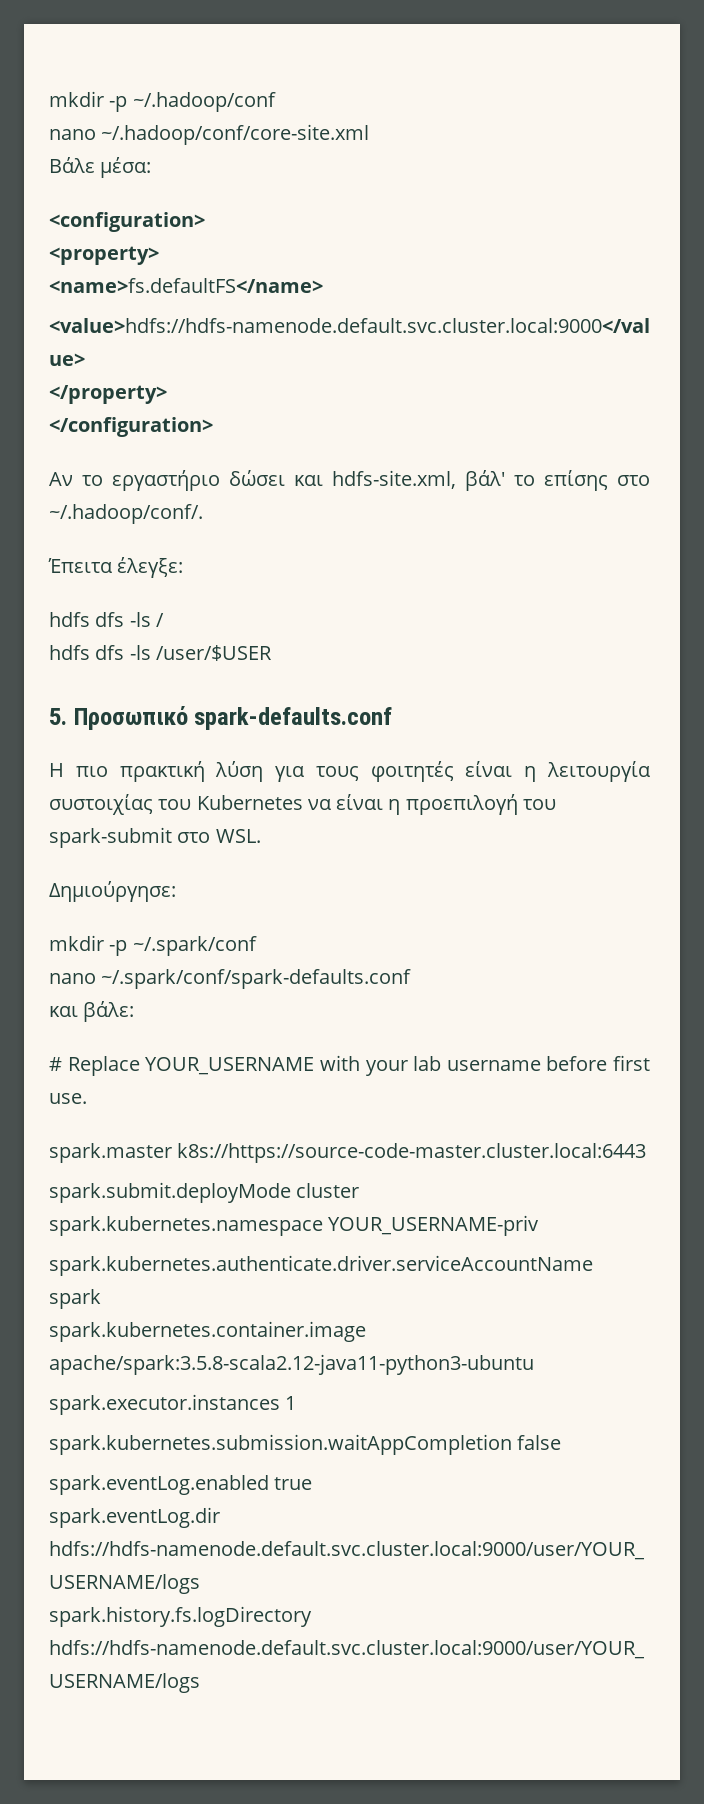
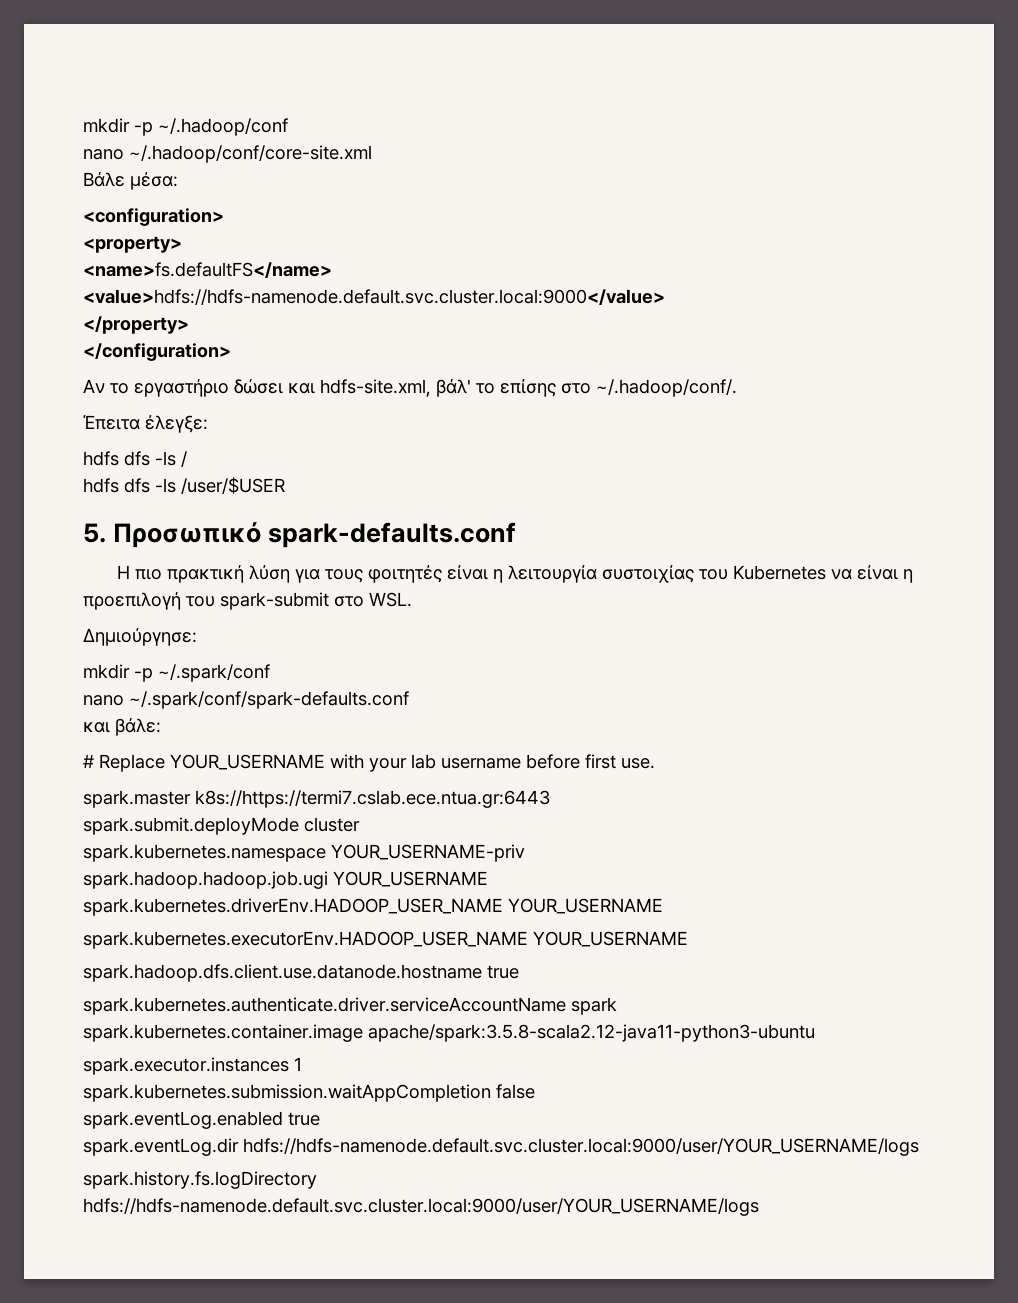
[177,1143,647,1163] k8s://https://source-code-master.cluster.local:6443 -> [195,790,550,808] k8s://https://termi7.cslab.ece.ntua.gr:6443
(540, 1225) none -> [83,871,488,889] [83,898,663,916] [83,931,688,949] [83,964,519,982] // spark.hadoop.hadoop.job.ugi YOUR_USERNAME // spark.kubernetes.driverEnv.HADOOP_USER_NAME YOUR_USERNAME // spark.kubernetes.executorEnv.HADOOP_USER_NAME YOUR_USERNAME // spark.hadoop.dfs.client.use.datanode.hostname true

